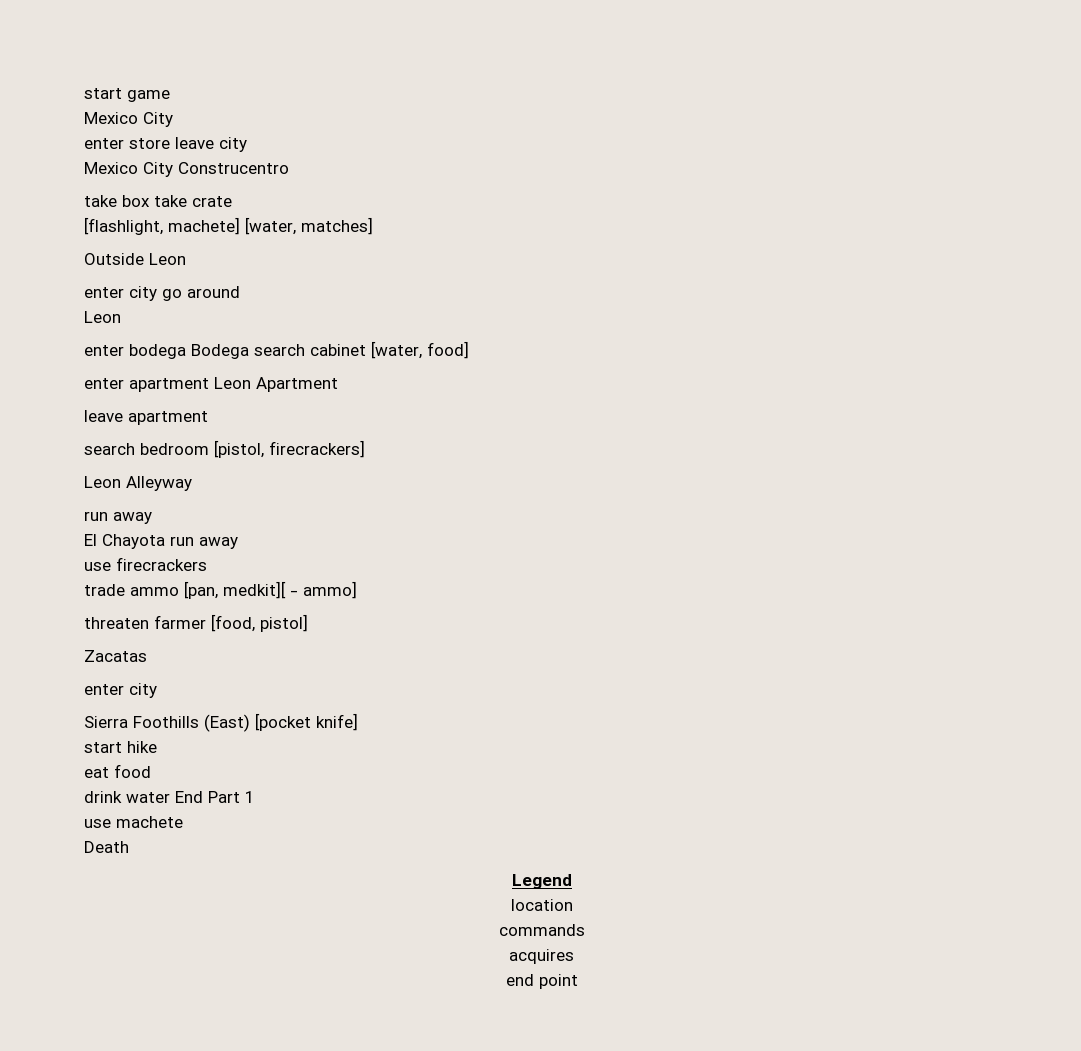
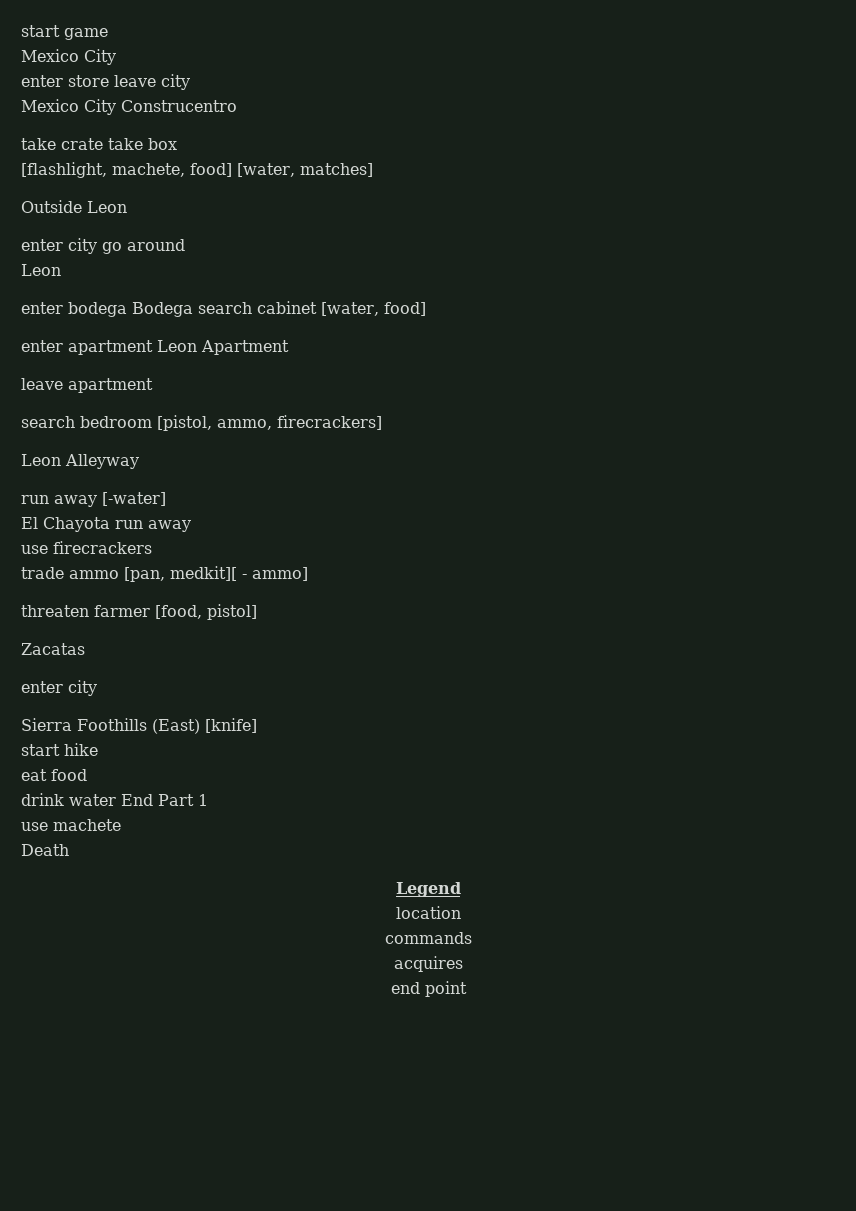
(117, 201) none -> [61,138,143,150] crate take
[154,195,232,207] take crate -> (177, 144) none
[168,217,240,235] machete] -> [112,163,232,177] machete, food]
(264, 449) none -> [217,419,272,430] ammo,
(152, 518) none -> [102,492,166,506] [-water]
[255,713,358,731] [pocket knife] -> [204,718,257,733] [knife]

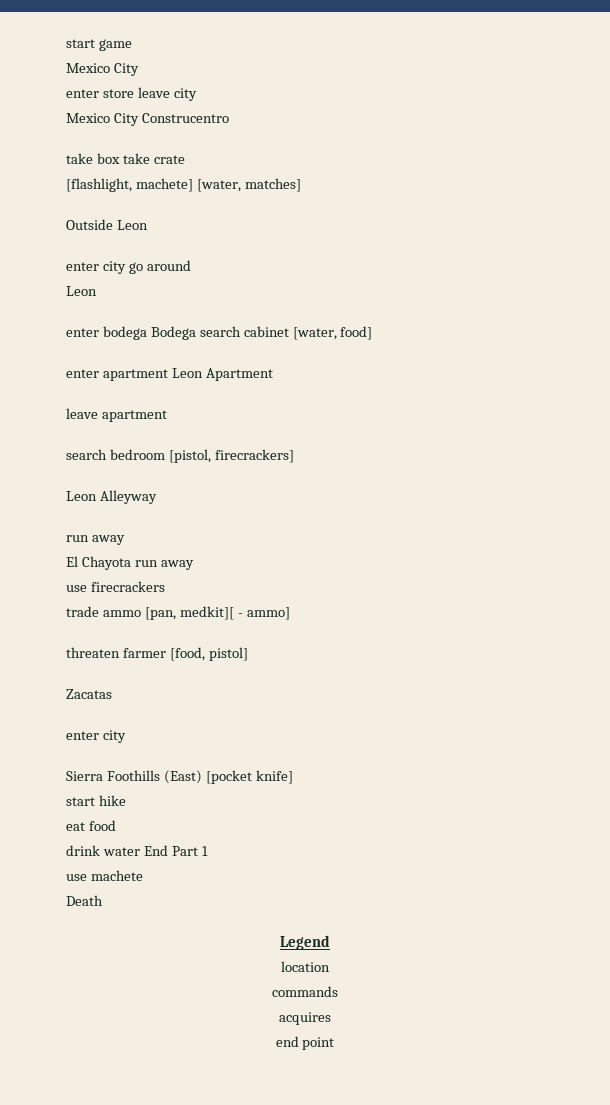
(56, 144) none -> [96,153,150,164] box take
[108,138,177,150] take box -> (185, 159) none
[112,163,232,177] machete, food] -> [135,178,193,192] machete]
[217,419,272,430] ammo, -> (211, 456) none
[102,492,166,506] [-water] -> (125, 540) none
[204,718,257,733] [knife] -> [205,770,293,784] [pocket knife]

